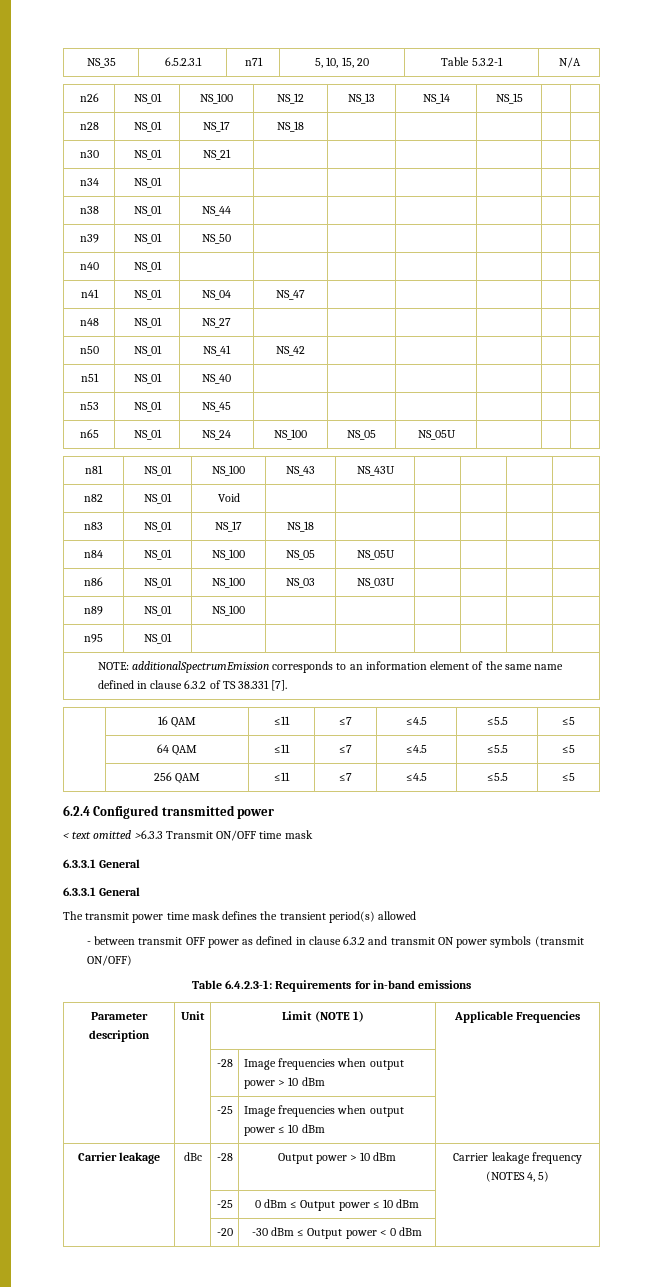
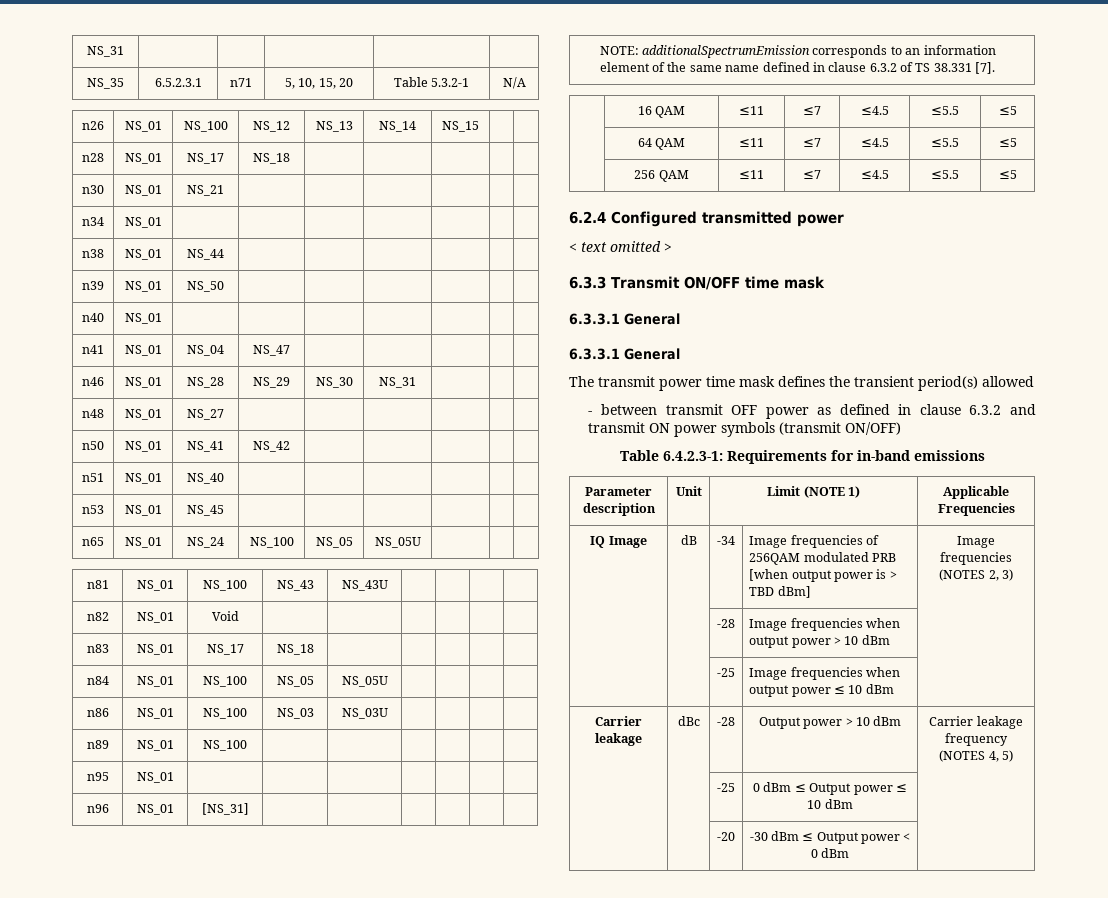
(86, 63) none -> [87,46,124,57] NS_31 | | | | | //
(305, 295) none -> [82,377,104,386] [124,377,162,388] [187,377,224,388] [253,377,290,388] [315,377,353,388] [379,377,416,388] // n46 | NS_01 | NS_28 | NS_29 | NS_30 | NS_31 | | |
(172, 638) none -> [86,804,109,813] [136,804,174,815] [201,803,249,815] // n96 | NS_01 | [NS_31] | | | | | |
[134,830,163,839] >6.3.3 -> [664,243,672,252] [569,276,606,289] > // 6.3.3
(581, 1017) none -> [590,536,647,548] [680,535,697,545] [717,536,735,545] [749,535,880,548] [749,552,897,565] [749,569,897,582] [749,586,811,598] [957,536,995,548] [940,552,1012,565] [939,569,1013,581] // IQ Image | dB | -34 | Image frequencies of 256QAM modulated PRB [when output power is > TBD dBm] | Image frequencies (NOTES 2, 3)

